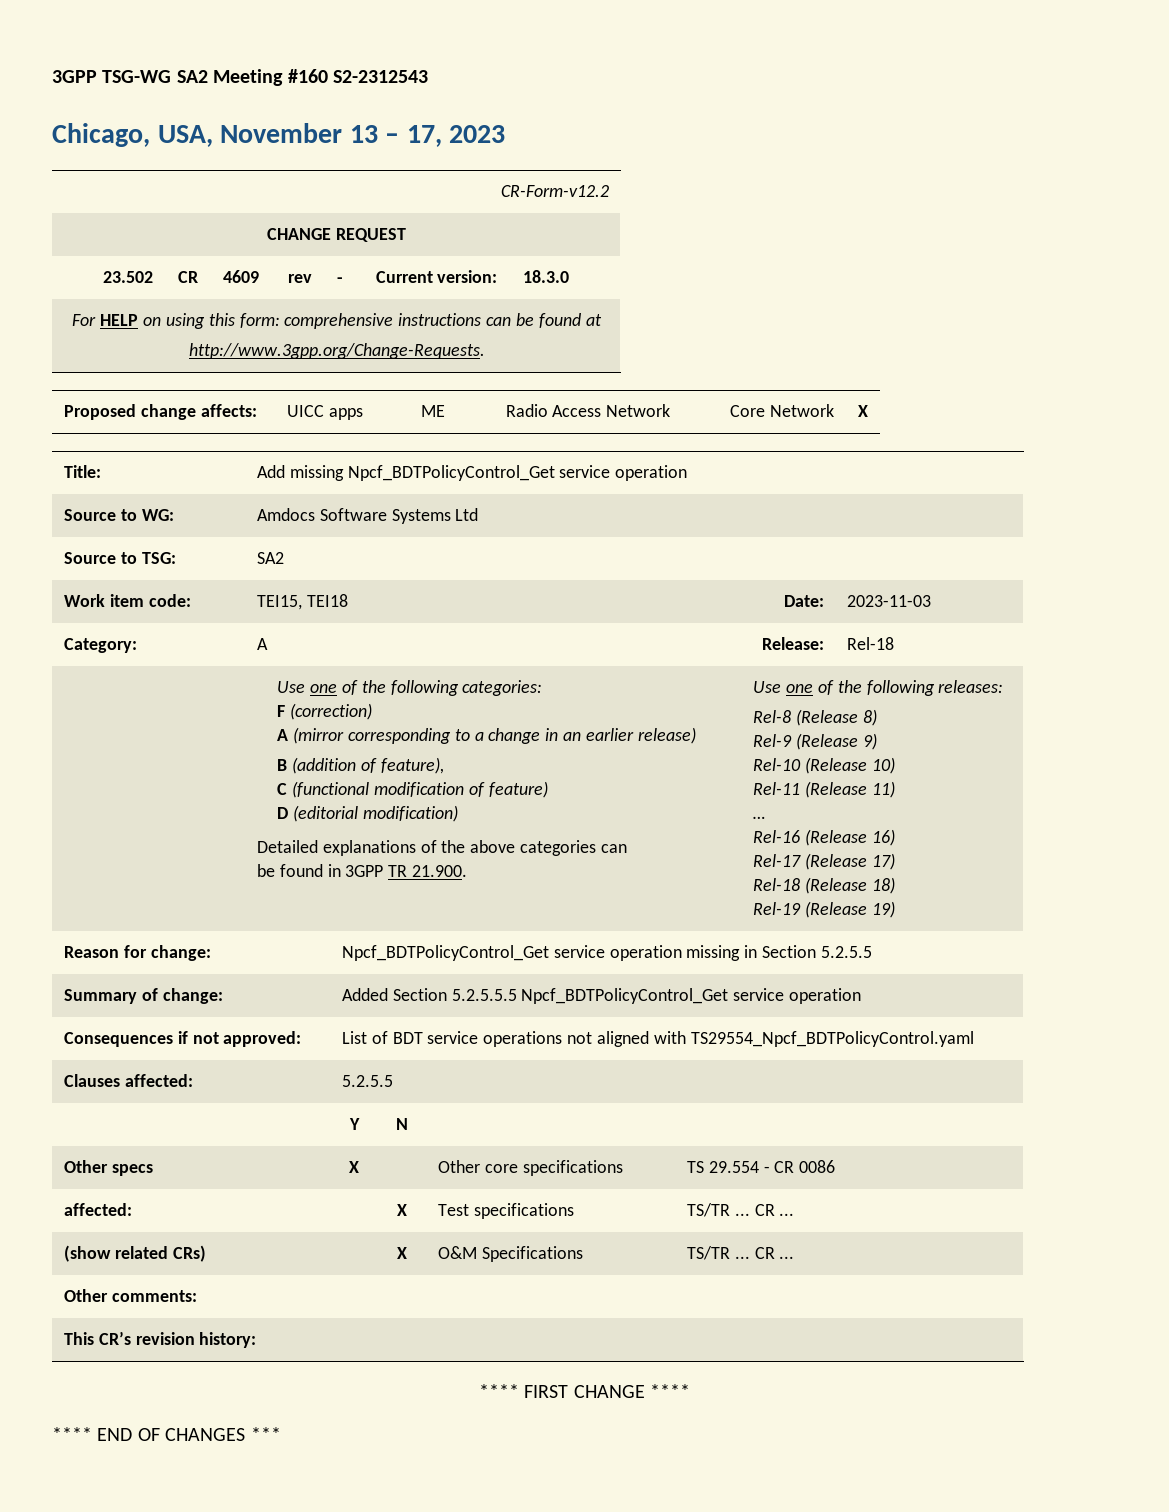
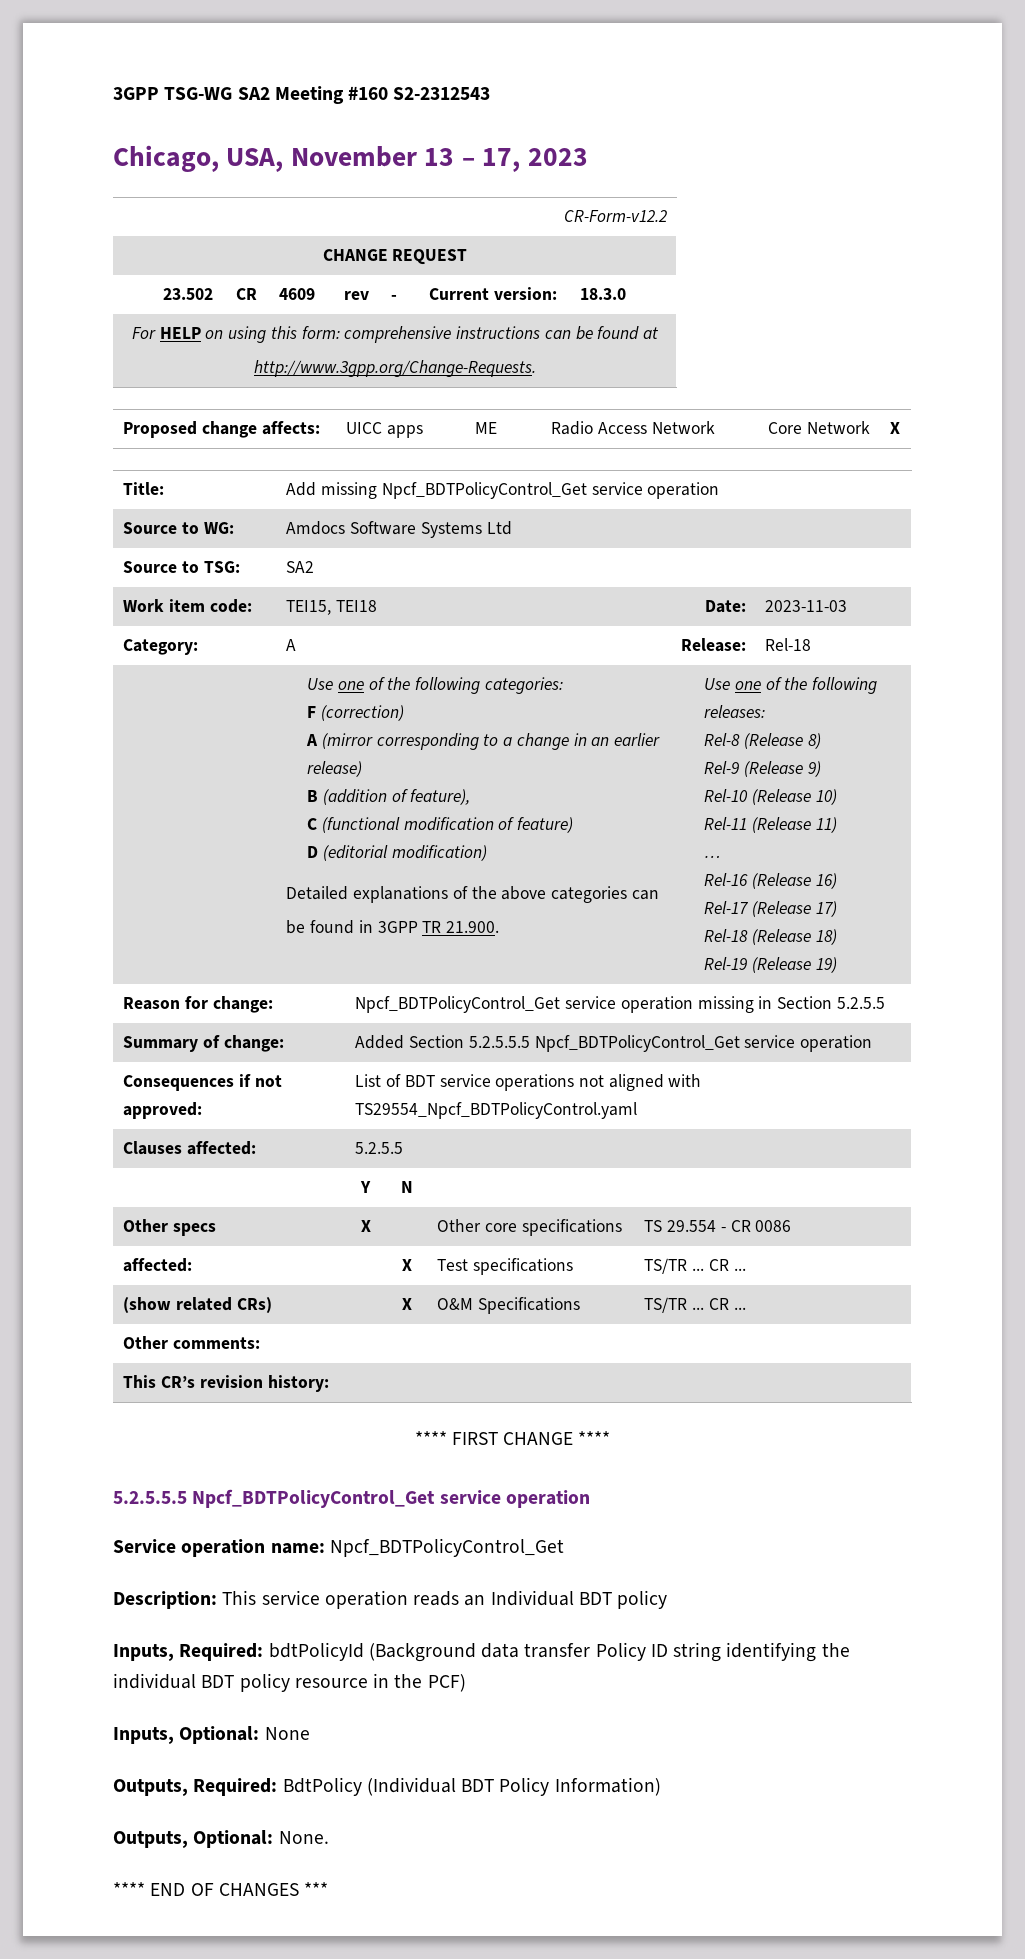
(691, 1391) none -> [113,1489,590,1508] [113,1538,564,1557] [113,1590,668,1609] [113,1642,850,1662] [113,1673,466,1692] [113,1726,310,1744] [113,1777,661,1796] [113,1830,329,1848] // 5.2.5.5.5 Npcf_BDTPolicyControl_Get service operation // Service operation name: Npcf_BDTPolicyControl_Get // Description: This service operation reads an Individual BDT policy // Inputs, Required: bdtPolicyId (Background data transfer Policy ID string identifying the individual BDT policy resource in the PCF) // Inputs, Optional: None // Outputs, Required: BdtPolicy (Individual BDT Policy Information) // Outputs, Optional: None.

